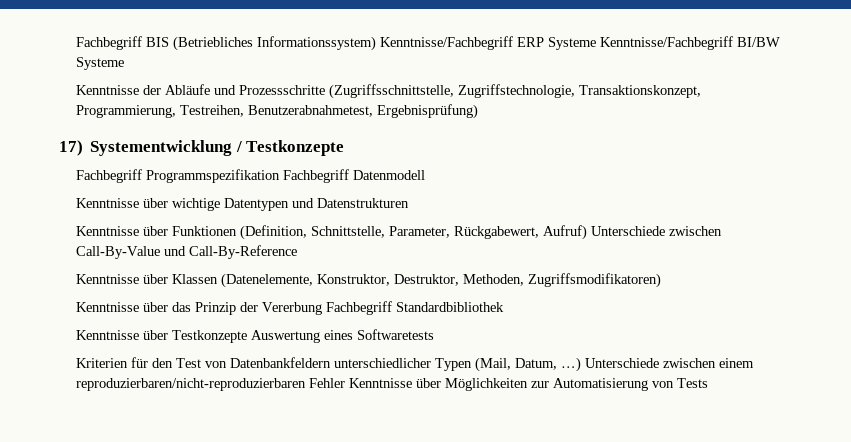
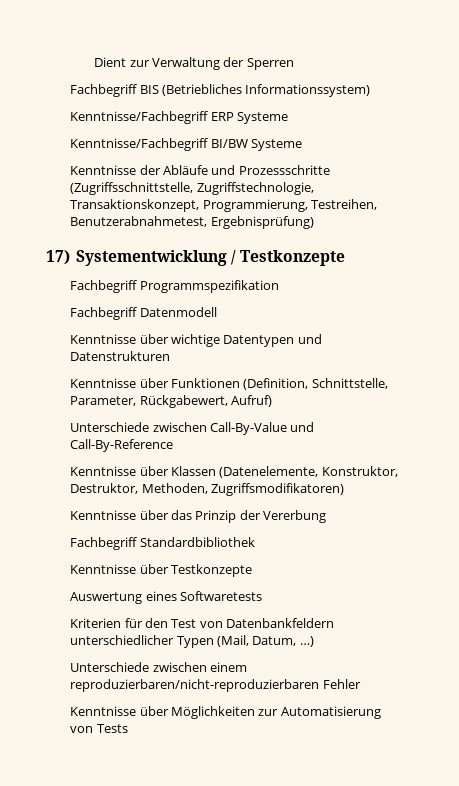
(75, 43) none -> [94,57,294,70] Dient zur Verwaltung der Sperren //
(376, 43) none -> (371, 90) //
(596, 43) none -> (288, 118) //
(280, 176) none -> (279, 286) //
(587, 232) none -> (272, 401) //
(322, 308) none -> (327, 516) //
(247, 336) none -> (252, 570) //
(581, 364) none -> (314, 641) //
(345, 383) none -> (361, 684) //

